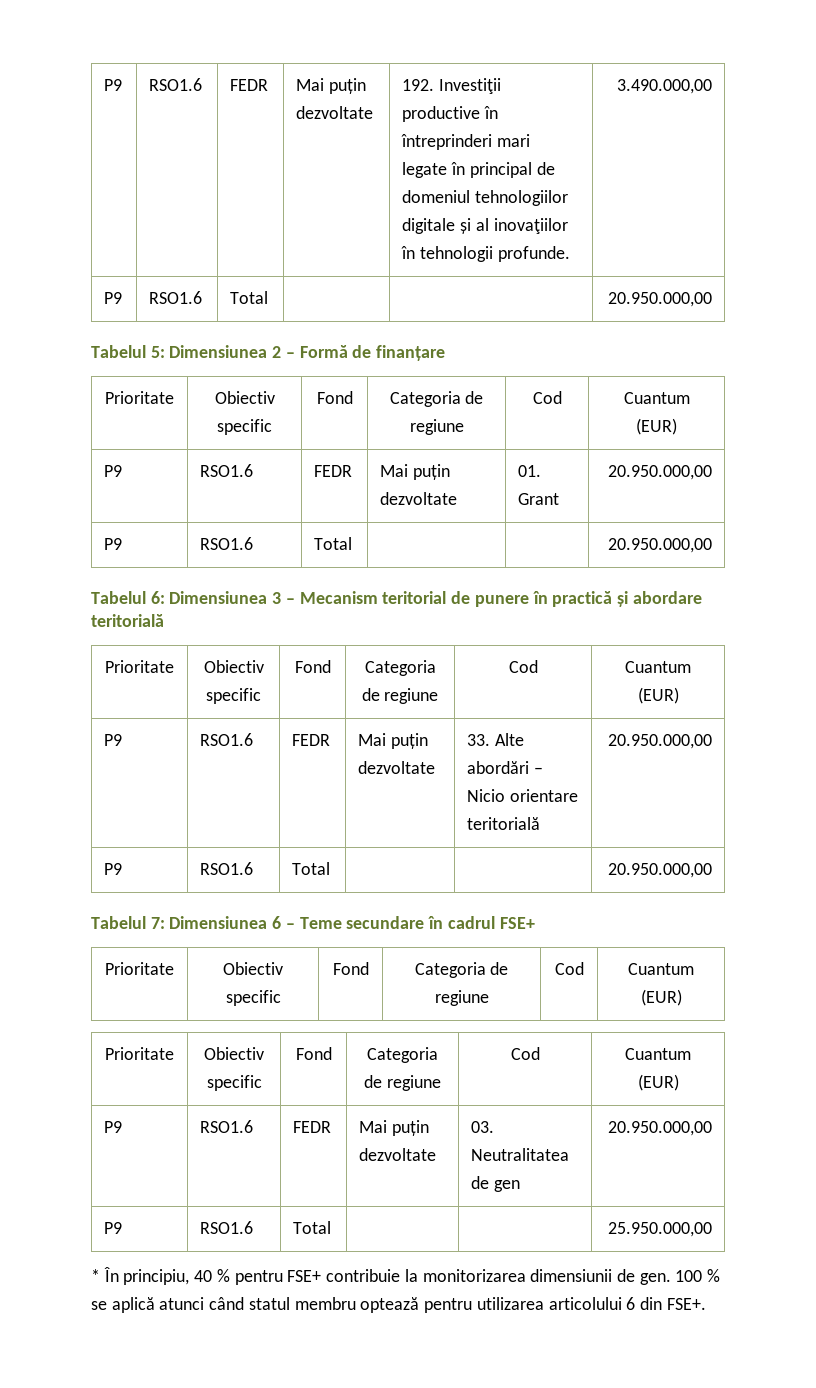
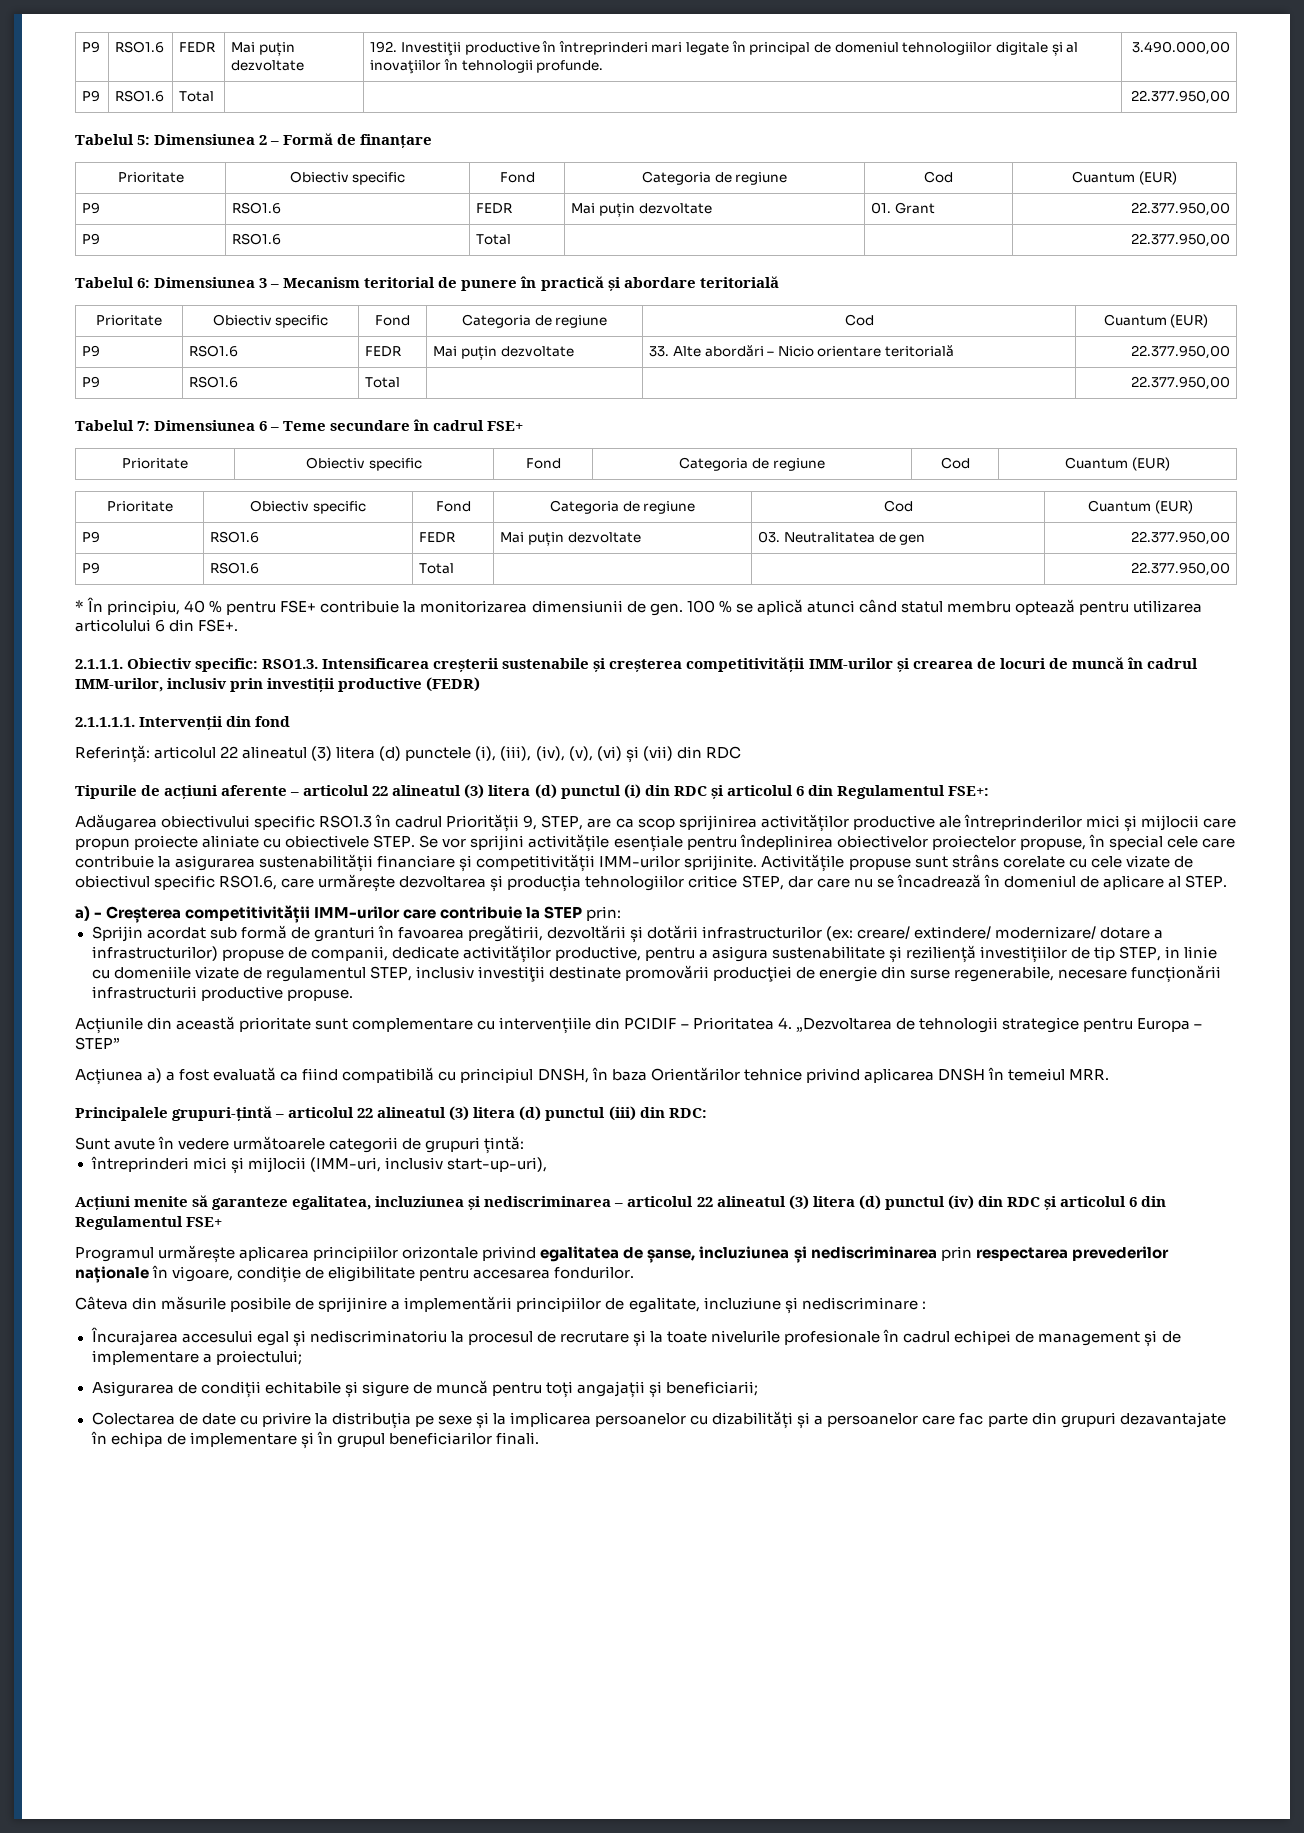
[607,292,712,307] 20.950.000,00 -> [1130,90,1230,104] 22.377.950,00
[607,465,712,480] [104,538,123,550] [200,537,254,550] [314,537,353,550] [607,538,712,553] 20.950.000,00 // P9 | RSO1.6 | Total | | | 20.950.000,00 -> [1130,202,1230,216] [82,233,101,245] [232,233,282,245] [476,234,512,245] [1130,233,1230,247] 22.377.950,00 // P9 | RSO1.6 | Total | | | 22.377.950,00
[607,734,712,749] [104,863,123,875] [200,862,254,875] [292,862,331,875] [607,863,712,878] 20.950.000,00 // P9 | RSO1.6 | Total | | | 20.950.000,00 -> [1130,345,1230,359] [82,376,101,388] [189,376,239,388] [365,377,401,388] [1130,376,1230,390] 22.377.950,00 // P9 | RSO1.6 | Total | | | 22.377.950,00
[607,1121,712,1136] [104,1222,123,1234] [200,1221,254,1234] [293,1221,332,1234] [607,1222,712,1237] 20.950.000,00 // P9 | RSO1.6 | Total | | | 25.950.000,00 -> [1130,531,1230,545] [82,562,101,574] [210,562,260,574] [419,563,455,574] [1130,562,1230,576] 22.377.950,00 // P9 | RSO1.6 | Total | | | 22.377.950,00
(706, 1304) none -> [75,657,1198,672] [75,677,481,692] [75,716,291,730] [75,745,741,763] [75,784,989,799] [75,814,1236,832] [75,834,1235,852] [75,854,1193,872] [75,874,1228,892] [75,905,622,923] [91,925,1164,943] [91,945,1218,963] [91,965,1222,983] [91,986,353,1001] [75,1016,1202,1034] [75,1037,120,1050] [75,1067,1109,1085] [75,1106,707,1121] [75,1136,525,1154] [90,1156,547,1174] [75,1195,1167,1210] [75,1216,223,1230] [75,1245,1169,1263] [75,1265,635,1283] [75,1296,926,1314] [90,1327,1181,1347] [91,1350,302,1365] [91,1380,759,1398] [91,1411,1226,1429] [90,1431,539,1449] // 2.1.1.1. Obiectiv specific: RSO1.3. Intensificarea creșterii sustenabile și creșterea competitivității IMM-urilor și crearea de locuri de muncă în cadrul IMM-urilor, inclusiv prin investiții productive (FEDR) // 2.1.1.1.1. Intervenții din fond // Referință: articolul 22 alineatul (3) litera (d) punctele (i), (iii), (iv), (v), (vi) și (vii) din RDC // Tipurile de acțiuni aferente – articolul 22 alineatul (3) litera (d) punctul (i) din RDC și articolul 6 din Regulamentul FSE+: // Adăugarea obiectivului specific RSO1.3 în cadrul Priorității 9, STEP, are ca scop sprijinirea activităților productive ale întreprinderilor mici și mijlocii care propun proiecte aliniate cu obiectivele STEP. Se vor sprijini activitățile esențiale pentru îndeplinirea obiectivelor proiectelor propuse, în special cele care contribuie la asigurarea sustenabilității financiare și competitivității IMM-urilor sprijinite. Activitățile propuse sunt strâns corelate cu cele vizate de obiectivul specific RSO1.6, care urmărește dezvoltarea și producția tehnologiilor critice STEP, dar care nu se încadrează în domeniul de aplicare al STEP. // a) - Creșterea competitivității IMM-urilor care contribuie la STEP prin: // Sprijin acordat sub formă de granturi în favoarea pregătirii, dezvoltării și dotării infrastructurilor (ex: creare/ extindere/ modernizare/ dotare a infrastructurilor) propuse de companii, dedicate activităților productive, pentru a asigura sustenabilitate și reziliență investițiilor de tip STEP, in linie cu domeniile vizate de regulamentul STEP, inclusiv investiţii destinate promovării producţiei de energie din surse regenerabile, necesare funcționării infrastructurii productive propuse. // Acțiunile din această prioritate sunt complementare cu intervențiile din PCIDIF – Prioritatea 4. „Dezvoltarea de tehnologii strategice pentru Europa – STEP” // Acțiunea a) a fost evaluată ca fiind compatibilă cu principiul DNSH, în baza Orientărilor tehnice privind aplicarea DNSH în temeiul MRR. // Principalele grupuri-țintă – articolul 22 alineatul (3) litera (d) punctul (iii) din RDC: // Sunt avute în vedere următoarele categorii de grupuri țintă: // întreprinderi mici și mijlocii (IMM-uri, inclusiv start-up-uri), // Acțiuni menite să garanteze egalitatea, incluziunea și nediscriminarea – articolul 22 alineatul (3) litera (d) punctul (iv) din RDC și articolul 6 din Regulamentul FSE+ // Programul urmărește aplicarea principiilor orizontale privind egalitatea de șanse, incluziunea și nediscriminarea prin respectarea prevederilor naționale în vigoare, condiție de eligibilitate pentru accesarea fondurilor. // Câteva din măsurile posibile de sprijinire a implementării principiilor de egalitate, incluziune și nediscriminare : // Încurajarea accesului egal și nediscriminatoriu la procesul de recrutare și la toate nivelurile profesionale în cadrul echipei de management și de implementare a proiectului; // Asigurarea de condiții echitabile și sigure de muncă pentru toți angajații și beneficiarii; // Colectarea de date cu privire la distribuția pe sexe și la implicarea persoanelor cu dizabilități și a persoanelor care fac parte din grupuri dezavantajate în echipa de implementare și în grupul beneficiarilor finali.

